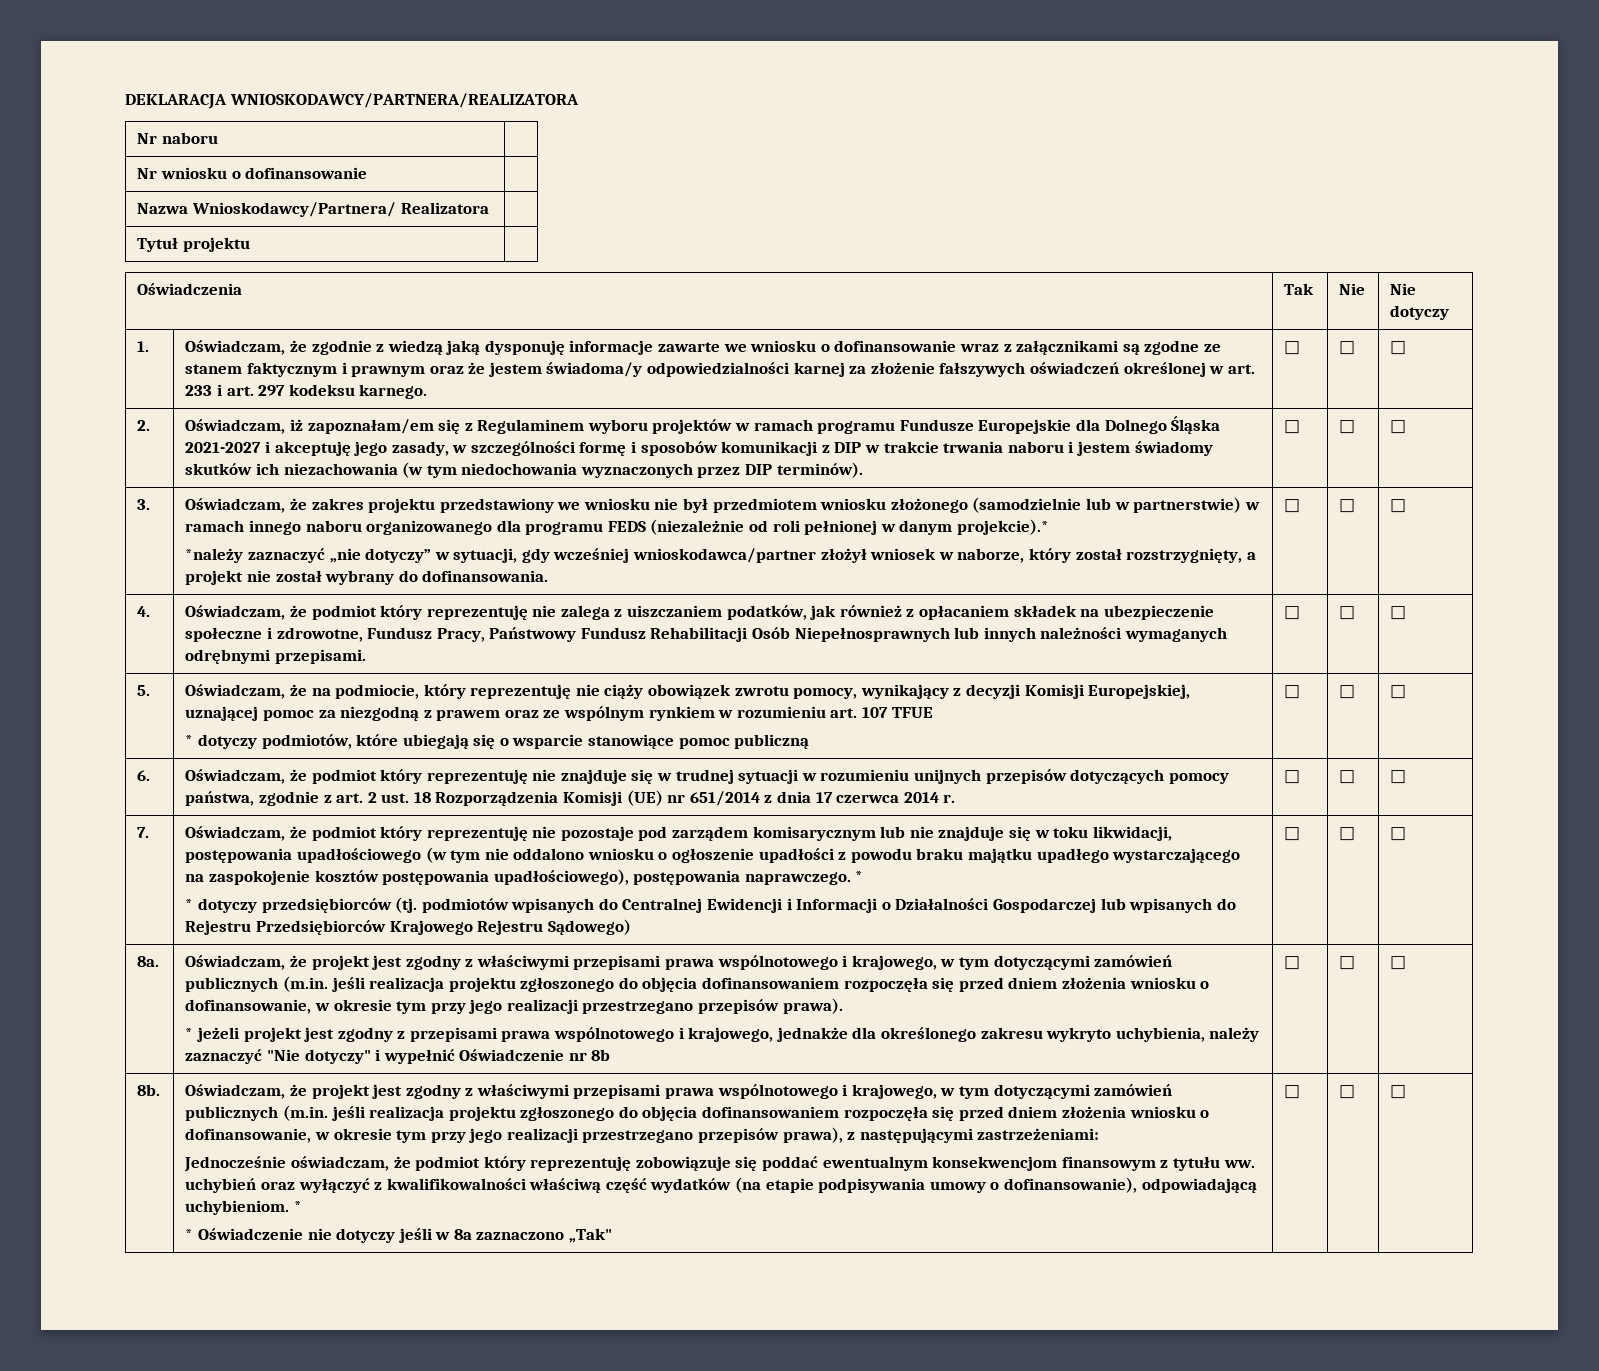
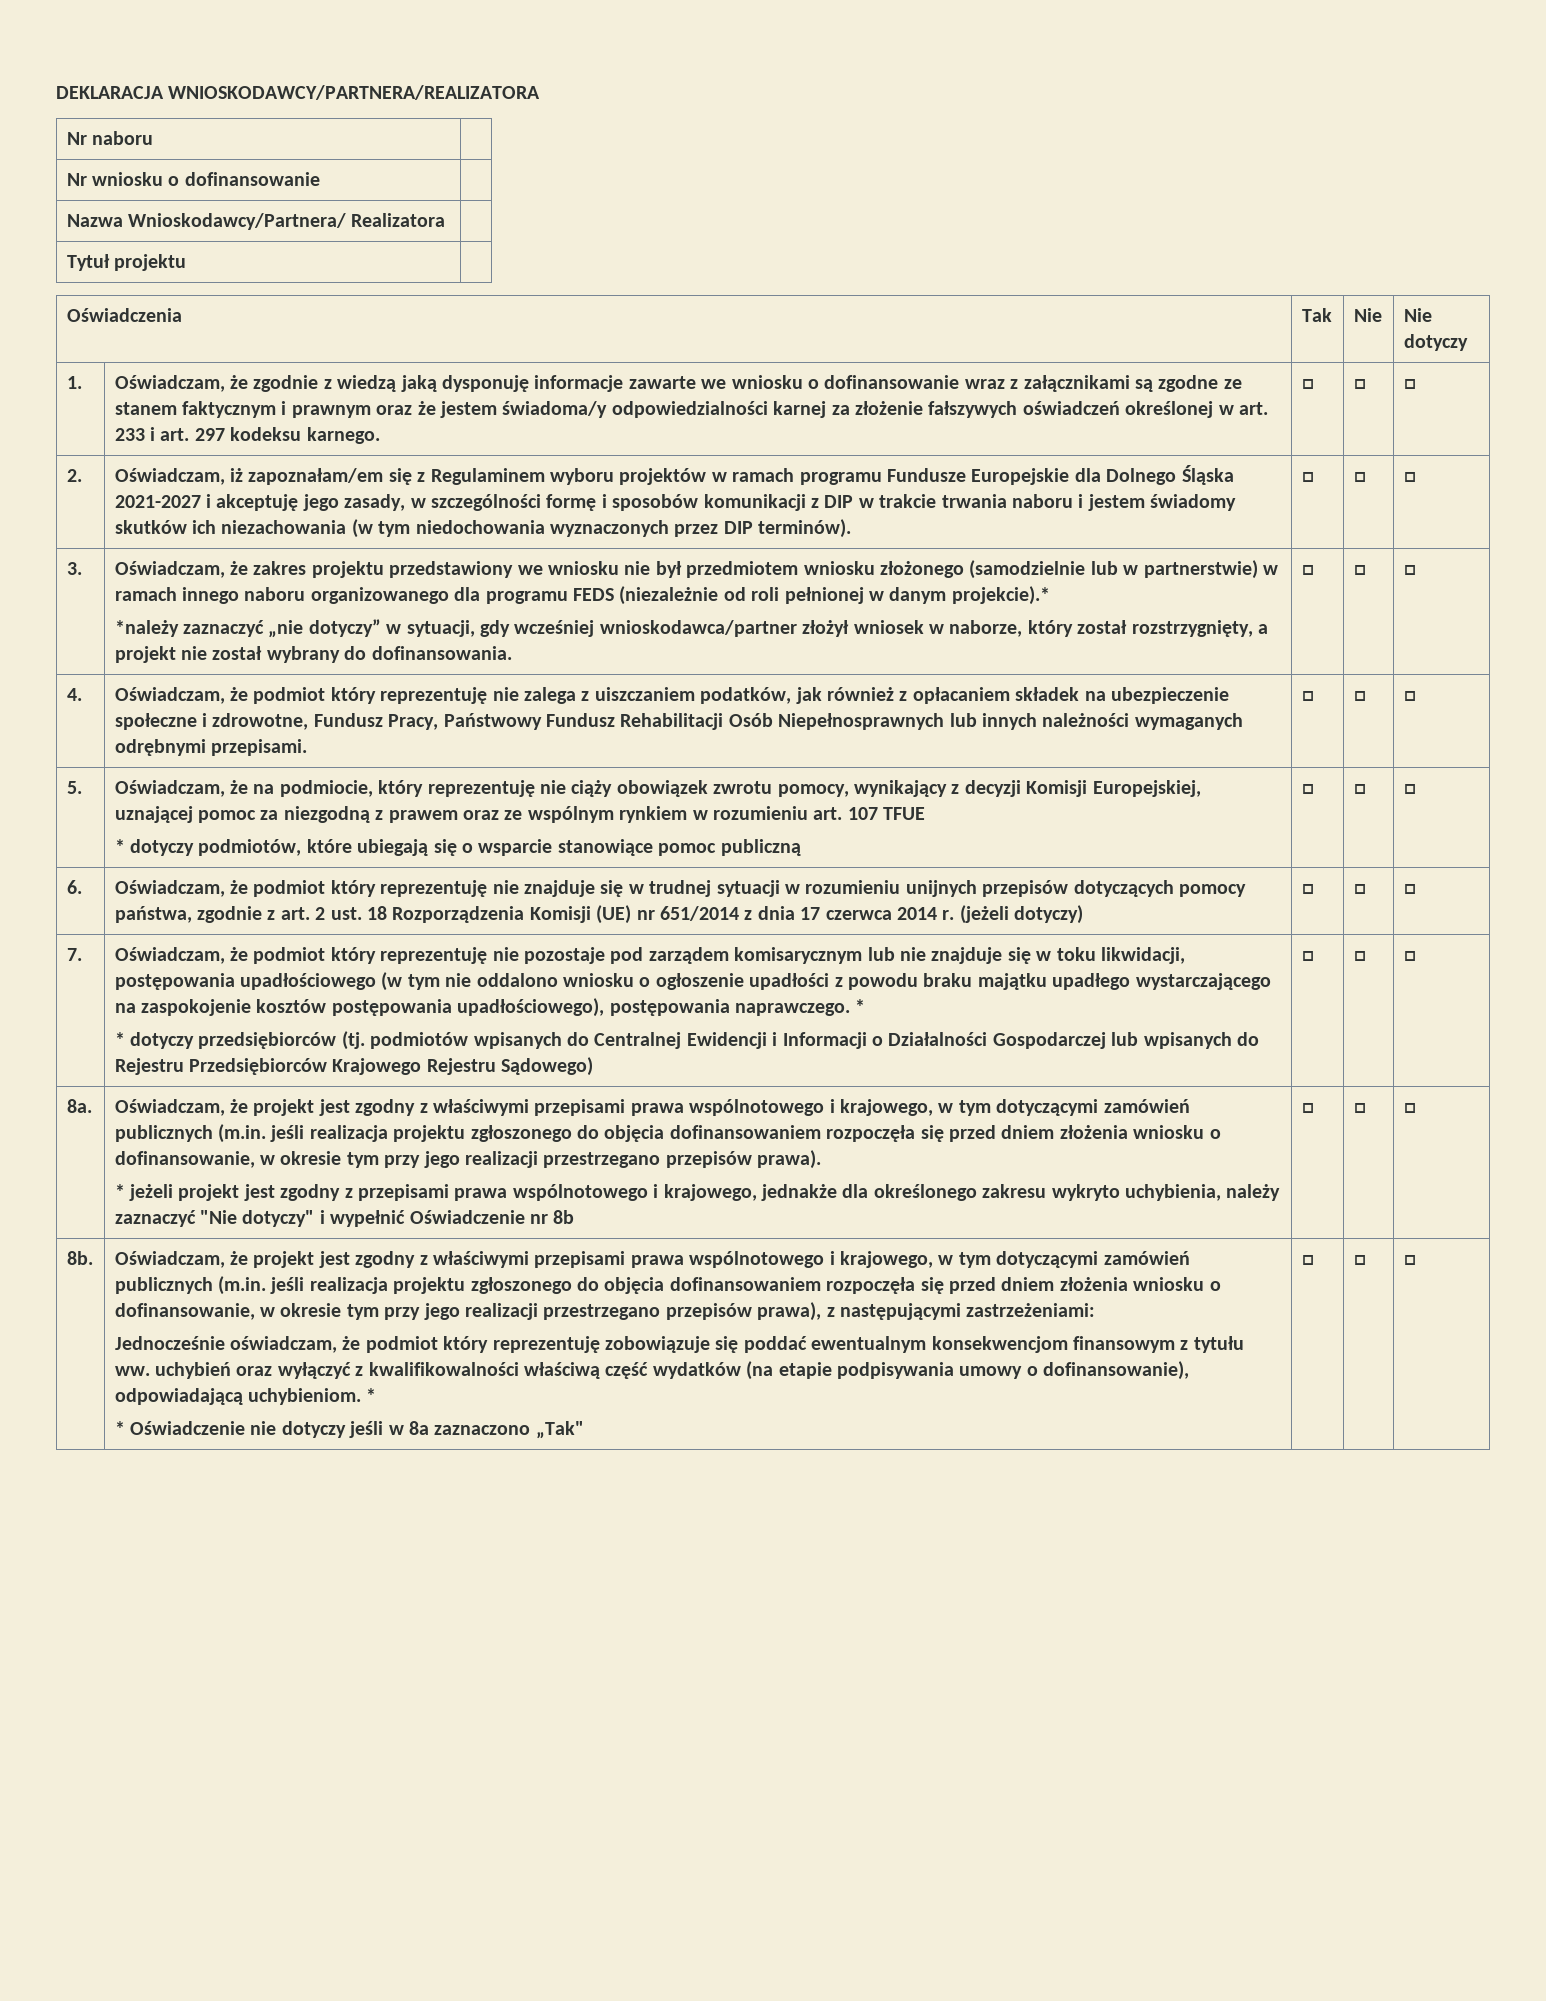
(956, 798) none -> [959,905,1084,924] (jeżeli dotyczy)

